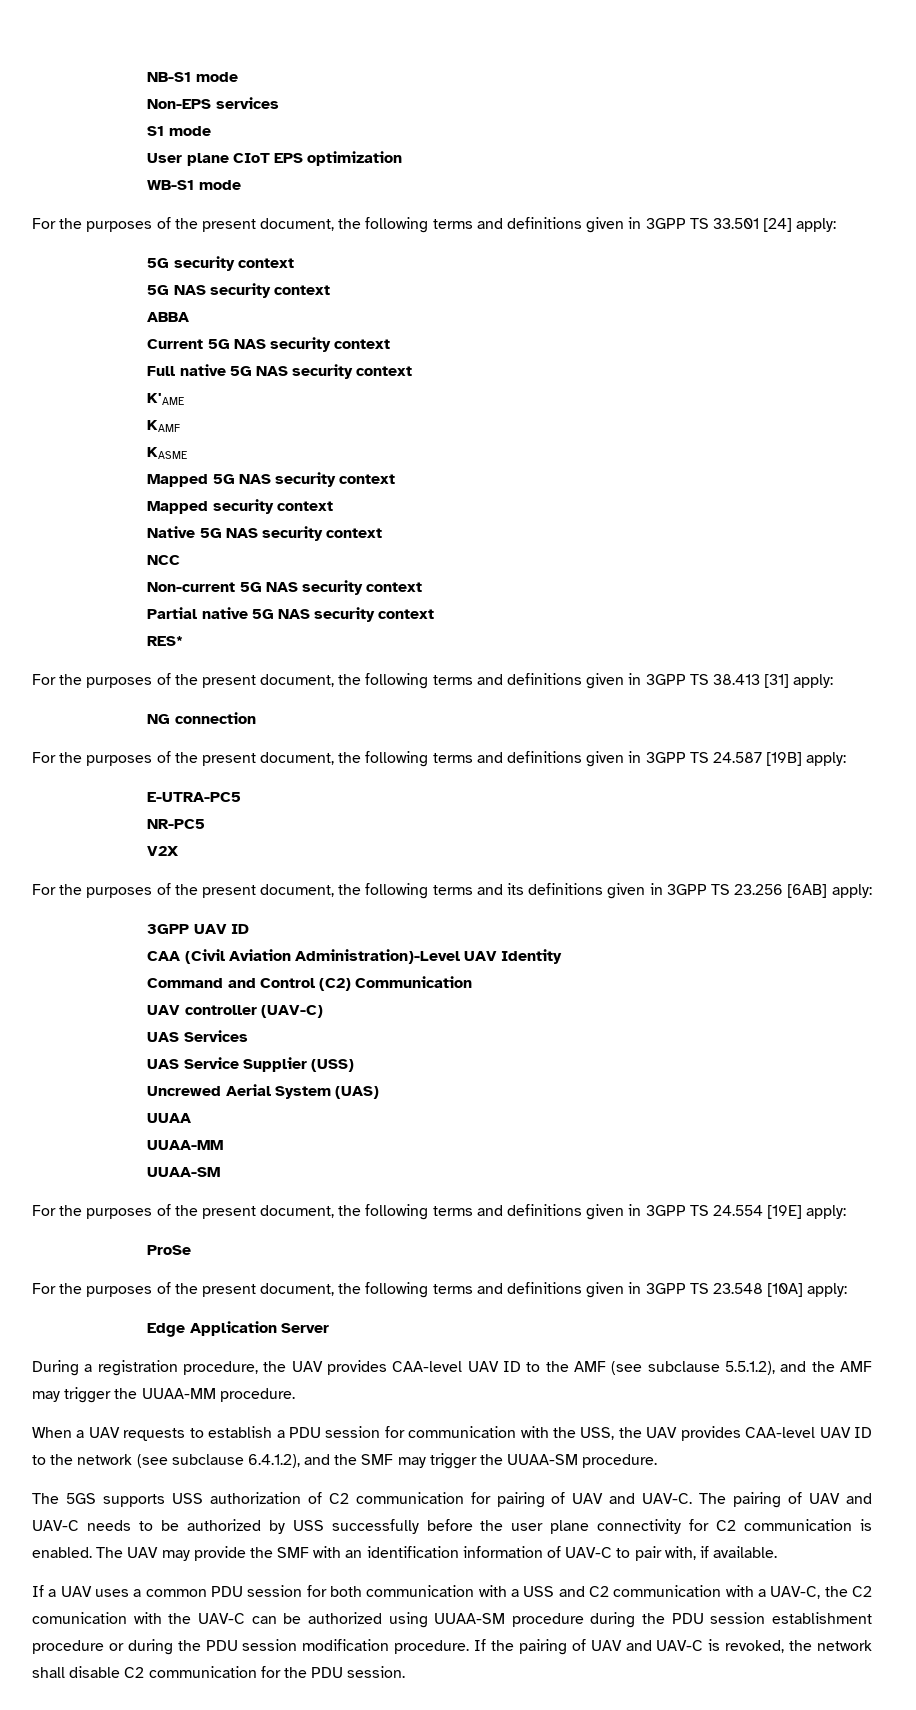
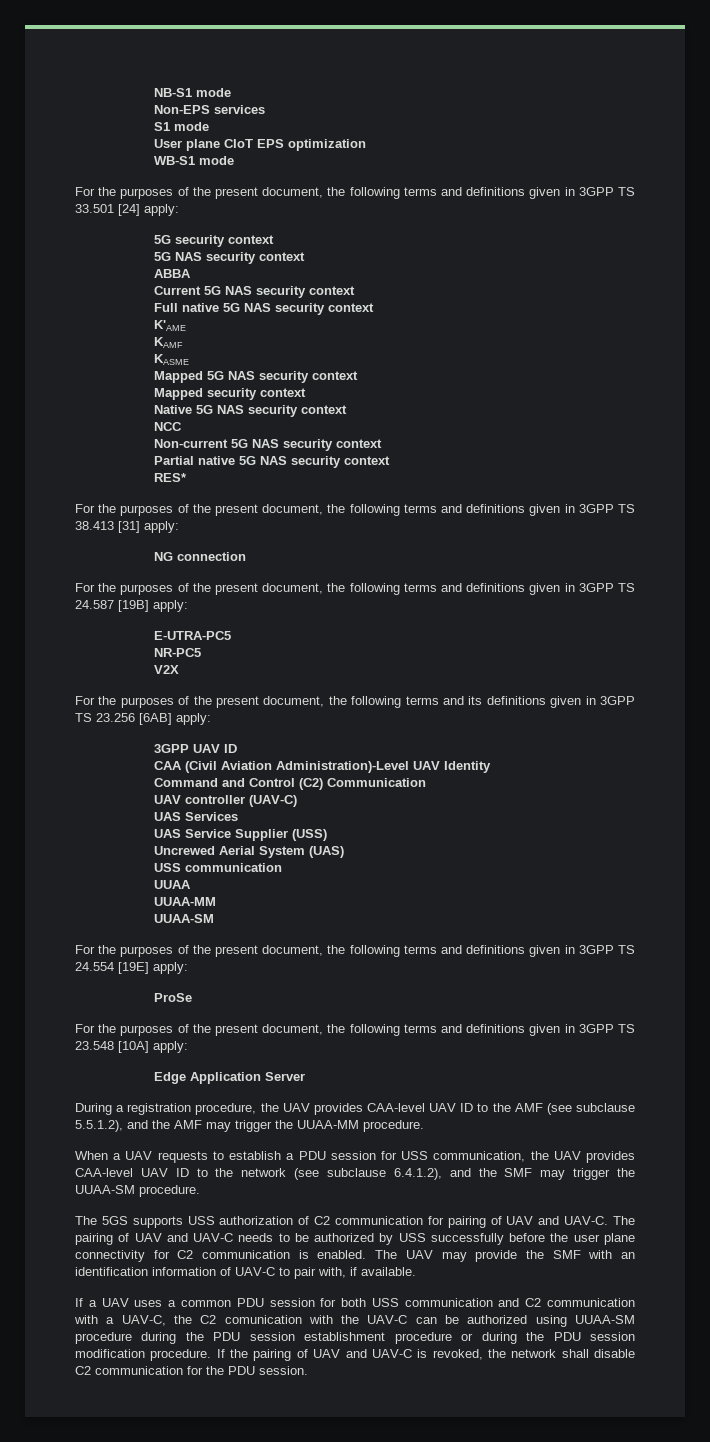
(379, 1092) none -> [154,863,283,872] // USS communication
[408,1426,615,1440] communication with the USS, -> [401,1151,526,1162] USS communication,
[366,1585,555,1597] communication with a USS -> [371,1298,493,1307] USS communication

